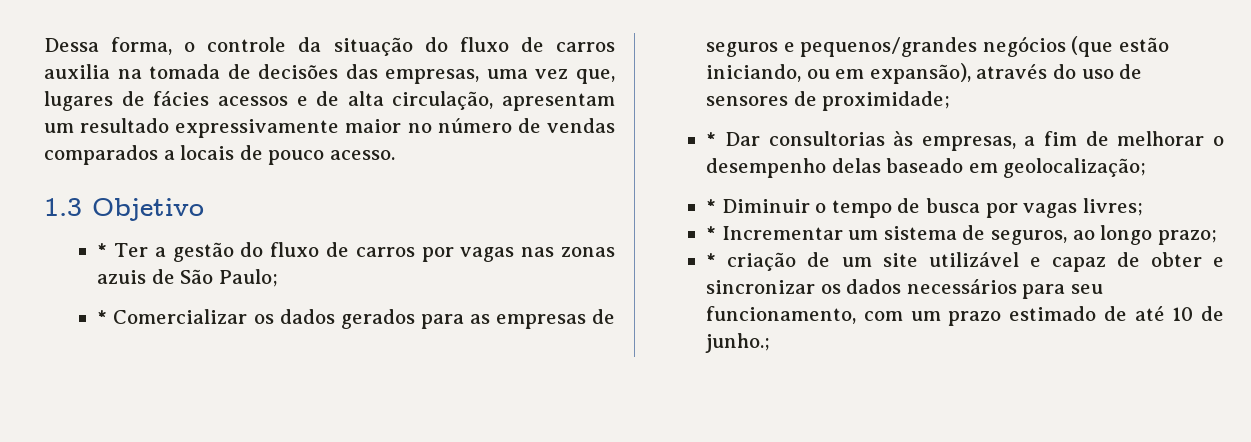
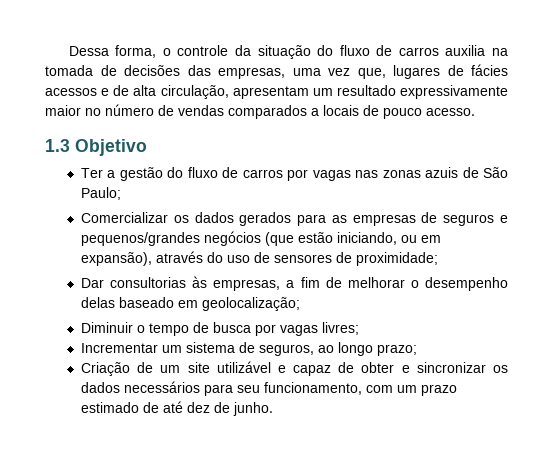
[97,243,108,257] * -> (147, 147) none
[97,310,108,324] * -> (121, 193) none
[706,132,717,146] * -> (438, 259) none
[706,199,717,213] * -> (300, 304) none
[706,226,717,240] * -> (359, 328) none
[706,252,797,271] * criação -> [80,362,130,376] Criação
[1172,306,1224,321] [705,333,771,353] 10 de junho.; -> [186,402,273,416] dez de junho.

